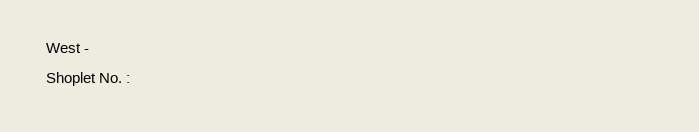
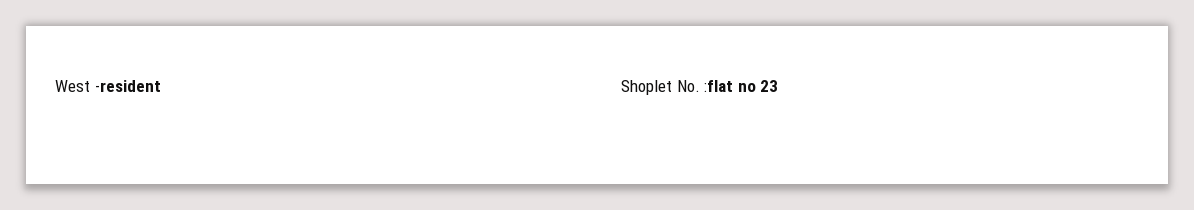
[84,49,90,53] - -> [94,80,161,92] -resident
[126,75,131,83] : -> [704,80,779,92] :flat no 23

